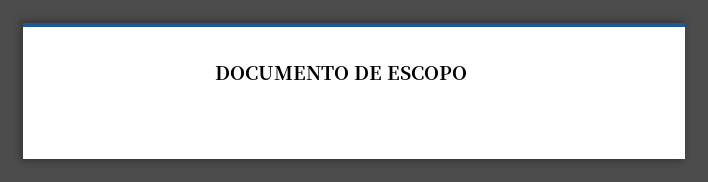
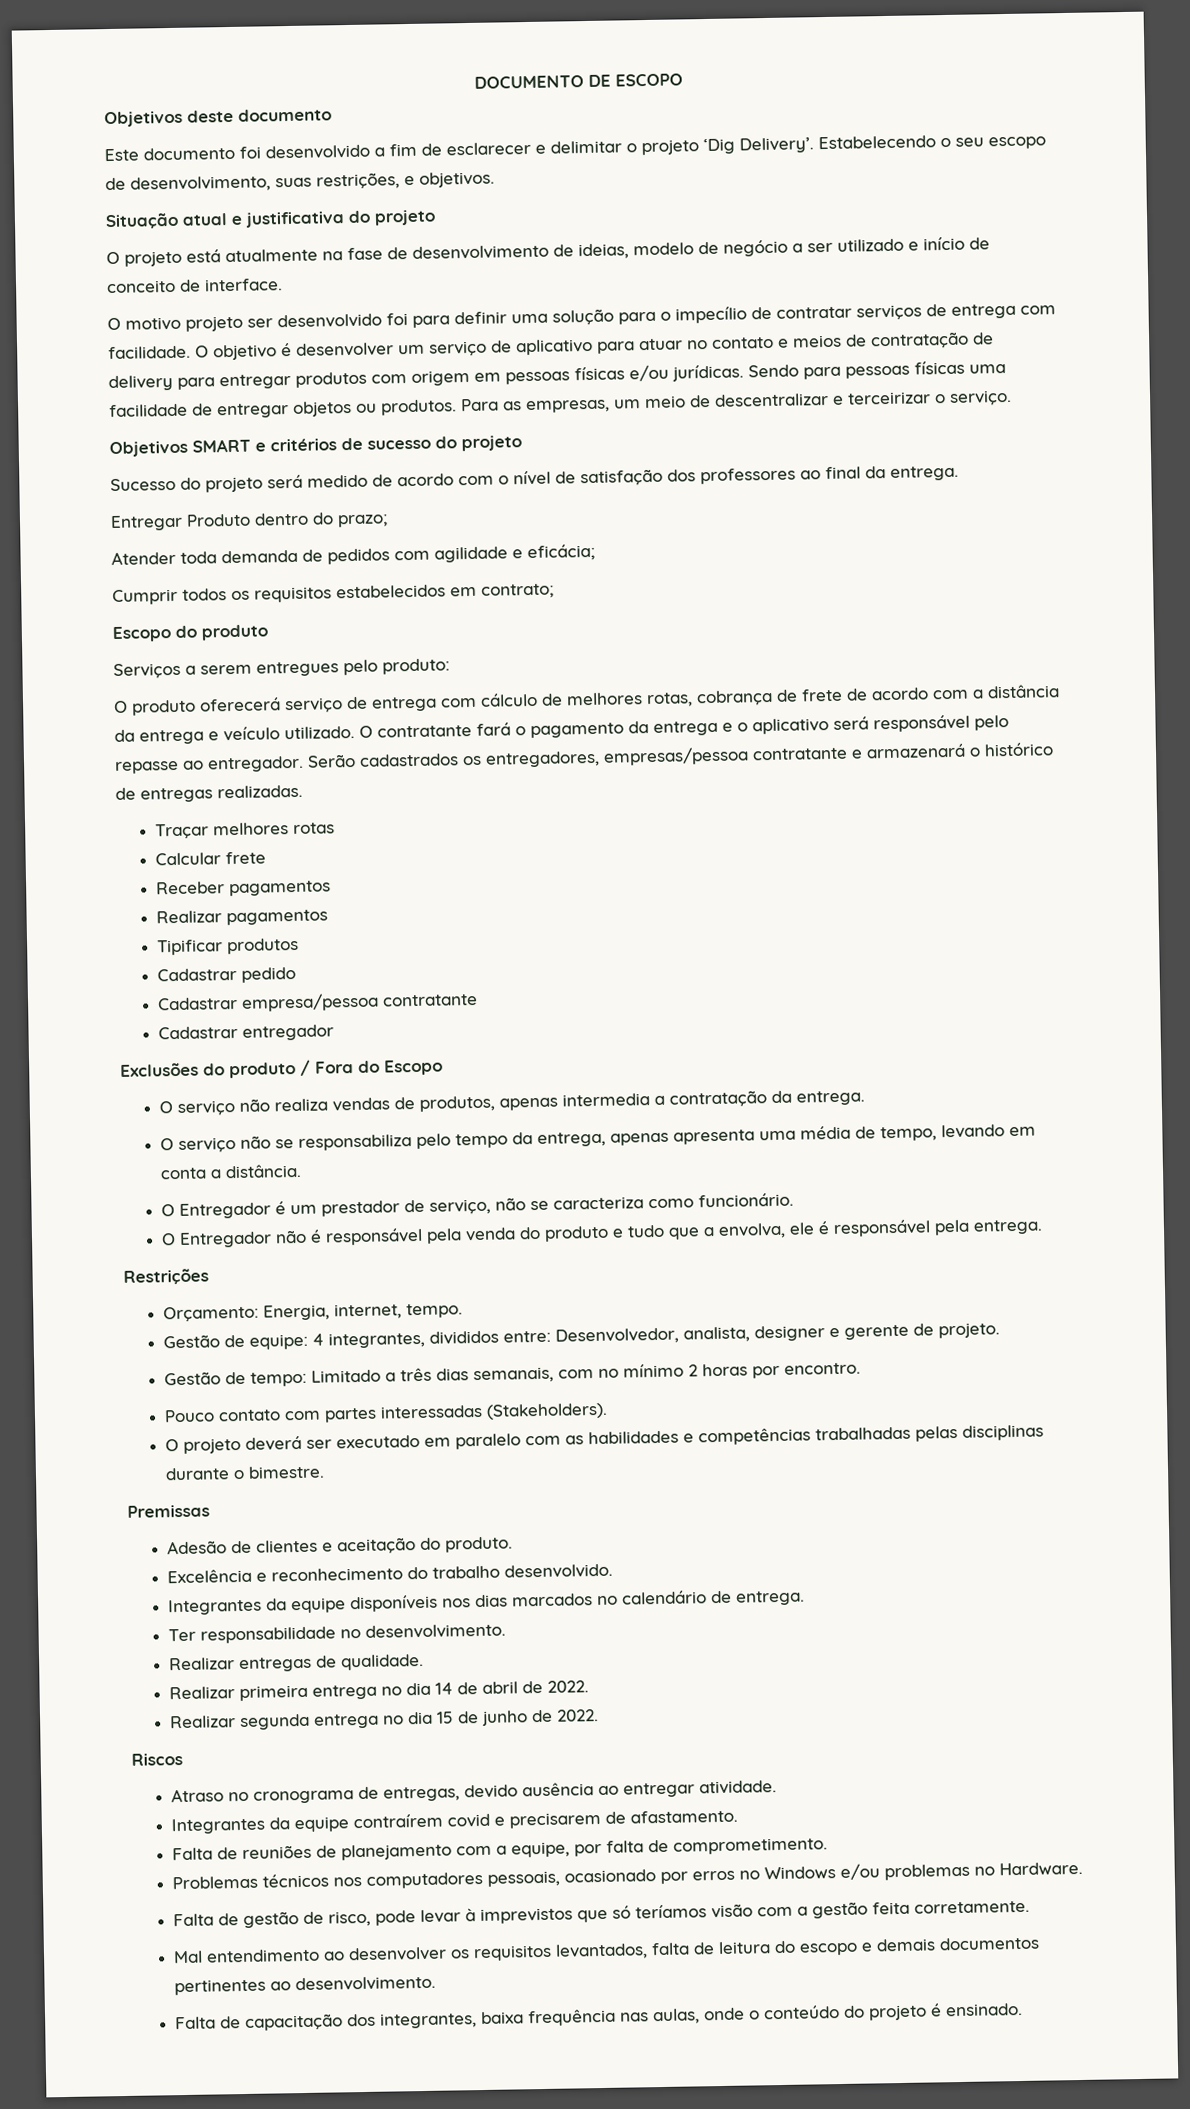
(468, 73) none -> [104,108,332,128] [104,135,1046,162] [105,171,495,193] [105,209,436,230] [106,236,990,267] [106,278,283,294] [107,303,1056,332] [108,331,994,361] [108,360,1006,392] [109,389,1012,419] [109,435,522,458] [110,465,959,493] [110,512,388,532] [111,543,595,566] [112,583,554,606] [112,624,268,643] [113,658,450,680] [114,684,1060,716] [114,714,1009,745] [115,742,1054,774] [115,784,303,803] [155,822,336,840] [155,851,267,866] [156,880,332,897] [156,909,329,926] [157,937,300,956] [157,966,297,983] [157,992,479,1012] [158,1024,335,1041] [120,1059,443,1079] [159,1090,866,1116] [160,1124,1037,1153] [160,1163,303,1180] [161,1192,795,1219] [161,1219,1044,1248] [123,1268,209,1285] [163,1303,464,1323] [163,1322,1001,1350] [164,1362,862,1387] [164,1402,609,1423] [165,1424,1045,1454] [165,1465,326,1481] [127,1504,210,1518] [167,1536,514,1555] [167,1563,614,1584] [168,1590,806,1616] [168,1623,507,1644] [169,1653,425,1673] [169,1680,590,1702] [170,1709,600,1731] [131,1753,183,1766] [171,1780,778,1804] [171,1809,739,1835] [172,1837,829,1861] [172,1861,1084,1890] [173,1900,1031,1929] [173,1936,1041,1964] [174,1975,437,1996] [175,2002,1024,2031] // Objetivos deste documento // Este documento foi desenvolvido a fim de esclarecer e delimitar o projeto ‘Dig Delivery’. Estabelecendo o seu escopo de desenvolvimento, suas restrições, e objetivos. // Situação atual e justificativa do projeto // O projeto está atualmente na fase de desenvolvimento de ideias, modelo de negócio a ser utilizado e início de conceito de interface. // O motivo projeto ser desenvolvido foi para definir uma solução para o impecílio de contratar serviços de entrega com facilidade. O objetivo é desenvolver um serviço de aplicativo para atuar no contato e meios de contratação de delivery para entregar produtos com origem em pessoas físicas e/ou jurídicas. Sendo para pessoas físicas uma facilidade de entregar objetos ou produtos. Para as empresas, um meio de descentralizar e terceirizar o serviço. // Objetivos SMART e critérios de sucesso do projeto // Sucesso do projeto será medido de acordo com o nível de satisfação dos professores ao final da entrega. // Entregar Produto dentro do prazo; // Atender toda demanda de pedidos com agilidade e eficácia; // Cumprir todos os requisitos estabelecidos em contrato; // Escopo do produto // Serviços a serem entregues pelo produto: // O produto oferecerá serviço de entrega com cálculo de melhores rotas, cobrança de frete de acordo com a distância da entrega e veículo utilizado. O contratante fará o pagamento da entrega e o aplicativo será responsável pelo repasse ao entregador. Serão cadastrados os entregadores, empresas/pessoa contratante e armazenará o histórico de entregas realizadas. // Traçar melhores rotas // Calcular frete // Receber pagamentos // Realizar pagamentos // Tipificar produtos // Cadastrar pedido // Cadastrar empresa/pessoa contratante // Cadastrar entregador // Exclusões do produto / Fora do Escopo // O serviço não realiza vendas de produtos, apenas intermedia a contratação da entrega. // O serviço não se responsabiliza pelo tempo da entrega, apenas apresenta uma média de tempo, levando em conta a distância. // O Entregador é um prestador de serviço, não se caracteriza como funcionário. // O Entregador não é responsável pela venda do produto e tudo que a envolva, ele é responsável pela entrega. // Restrições // Orçamento: Energia, internet, tempo. // Gestão de equipe: 4 integrantes, divididos entre: Desenvolvedor, analista, designer e gerente de projeto. // Gestão de tempo: Limitado a três dias semanais, com no mínimo 2 horas por encontro. // Pouco contato com partes interessadas (Stakeholders). // O projeto deverá ser executado em paralelo com as habilidades e competências trabalhadas pelas disciplinas durante o bimestre. // Premissas // Adesão de clientes e aceitação do produto. // Excelência e reconhecimento do trabalho desenvolvido. // Integrantes da equipe disponíveis nos dias marcados no calendário de entrega. // Ter responsabilidade no desenvolvimento. // Realizar entregas de qualidade. // Realizar primeira entrega no dia 14 de abril de 2022. // Realizar segunda entrega no dia 15 de junho de 2022. // Riscos // Atraso no cronograma de entregas, devido ausência ao entregar atividade. // Integrantes da equipe contraírem covid e precisarem de afastamento. // Falta de reuniões de planejamento com a equipe, por falta de comprometimento. // Problemas técnicos nos computadores pessoais, ocasionado por erros no Windows e/ou problemas no Hardware. // Falta de gestão de risco, pode levar à imprevistos que só teríamos visão com a gestão feita corretamente. // Mal entendimento ao desenvolver os requisitos levantados, falta de leitura do escopo e demais documentos pertinentes ao desenvolvimento. // Falta de capacitação dos integrantes, baixa frequência nas aulas, onde o conteúdo do projeto é ensinado.

